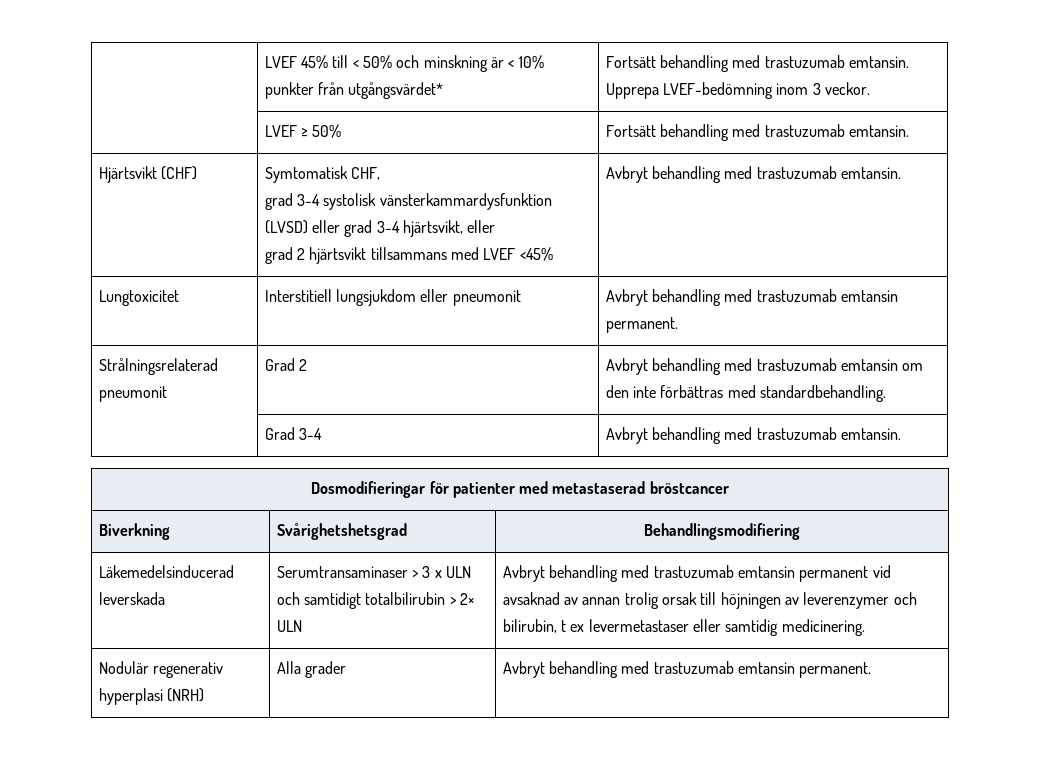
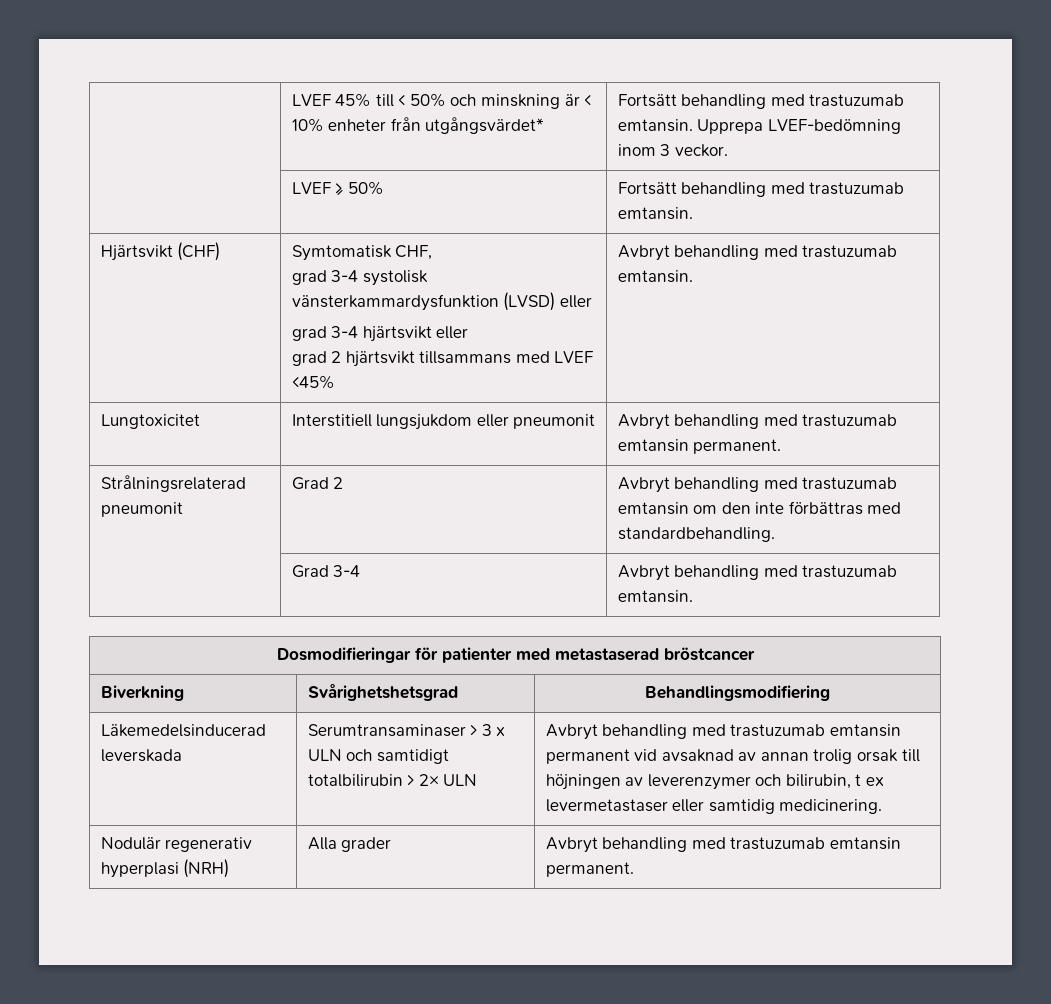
[264,82,314,99] punkter -> [328,119,387,131] enheter
[344,220,464,237] grad 3-4 hjärtsvikt, -> [291,326,432,342] // grad 3-4 hjärtsvikt

